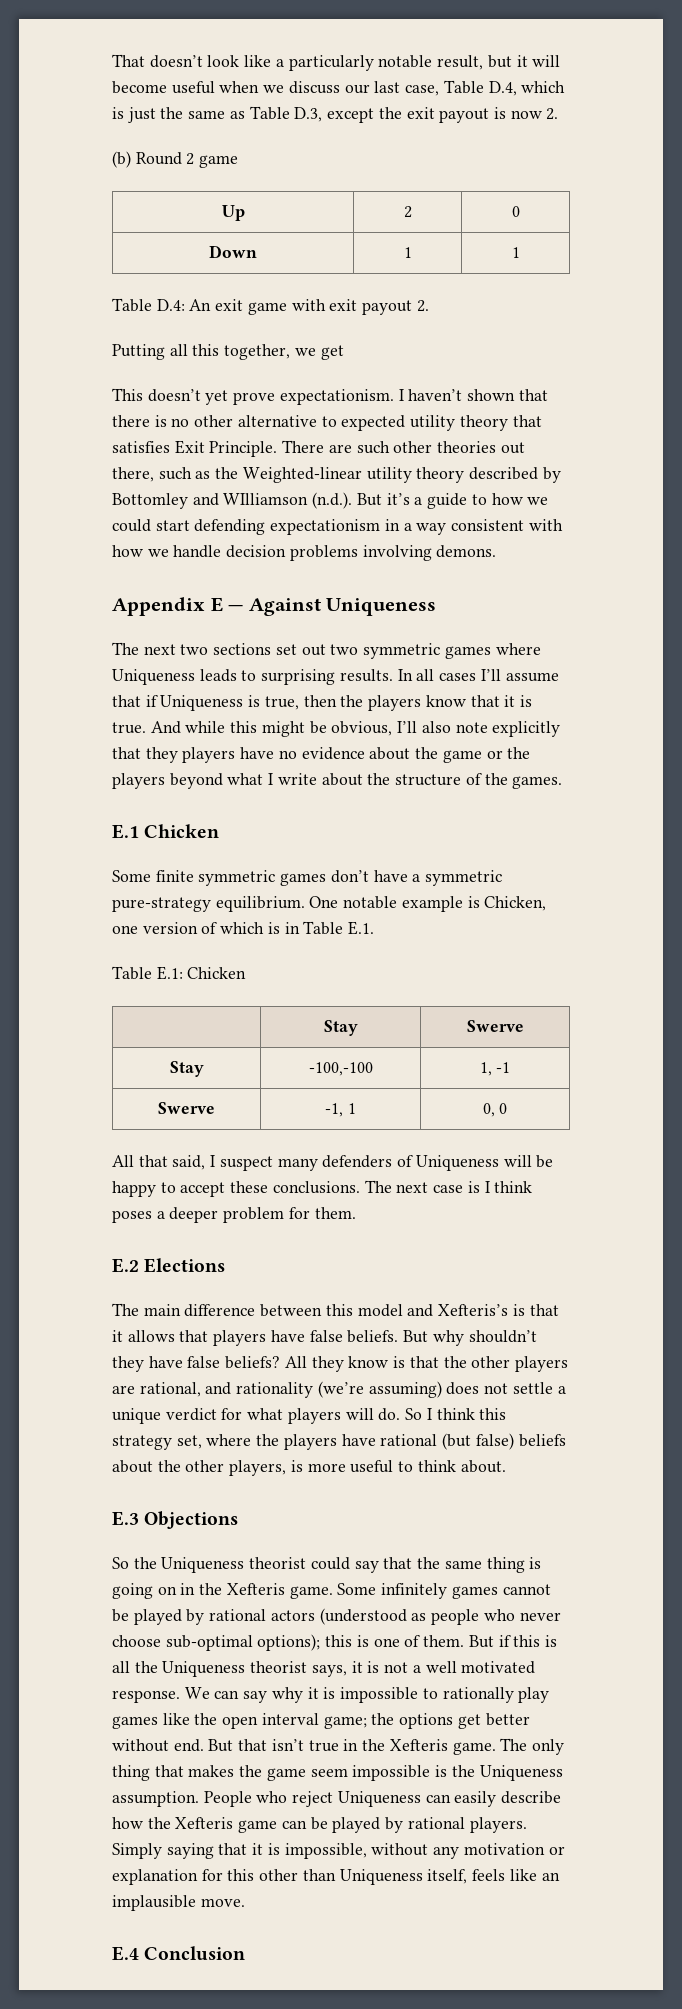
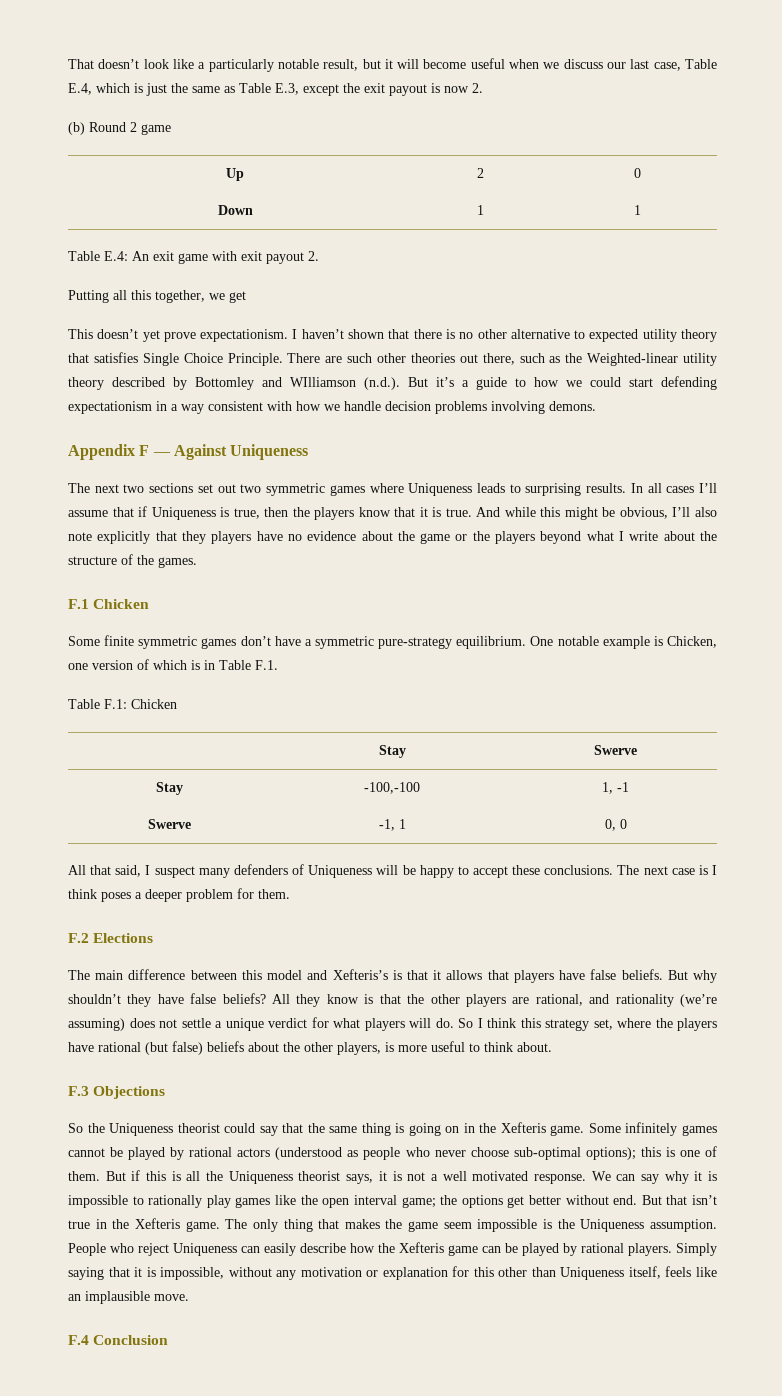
[488,81,517,96] D.4, -> [68,83,92,95] E.4,
[294,107,323,122] D.3, -> [275,83,299,95] E.3,
[156,299,185,311] D.4: -> [104,251,128,261] E.4:
[174,440,205,454] Exit -> [142,353,223,366] Single Choice
[210,597,223,612] E -> [139,445,150,456] F
[112,824,139,839] E.1 -> [68,599,89,609] F.1
[348,921,375,935] [112,966,183,980] E.1. // Table E.1: -> [255,660,278,670] [68,699,127,709] F.1. // Table F.1:
[112,1258,139,1273] E.2 -> [68,933,89,943] F.2
[112,1511,139,1526] E.3 -> [68,1086,89,1096] F.3
[112,1946,139,1961] E.4 -> [68,1335,89,1345] F.4

